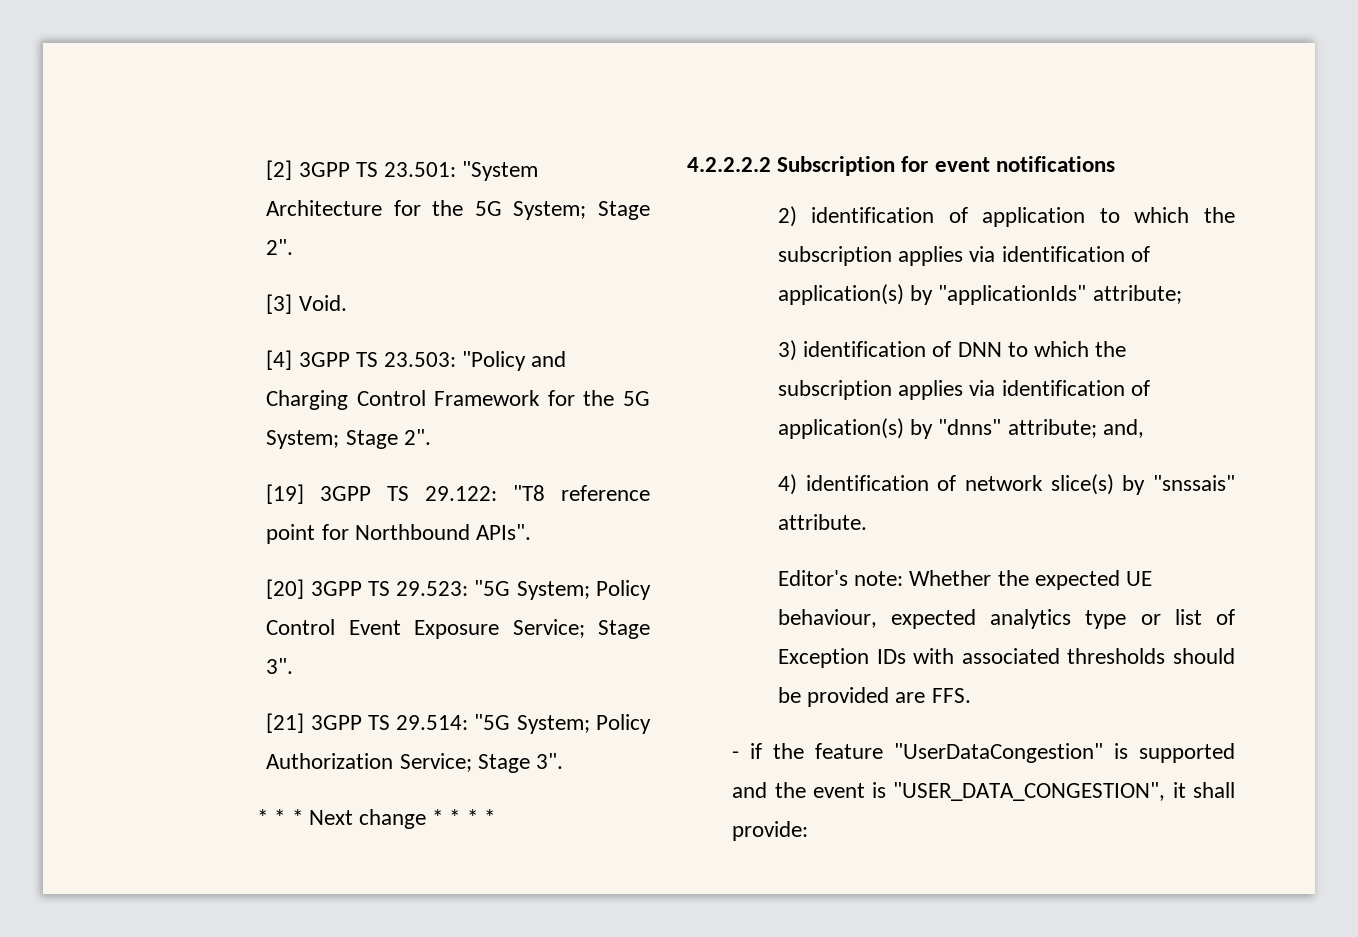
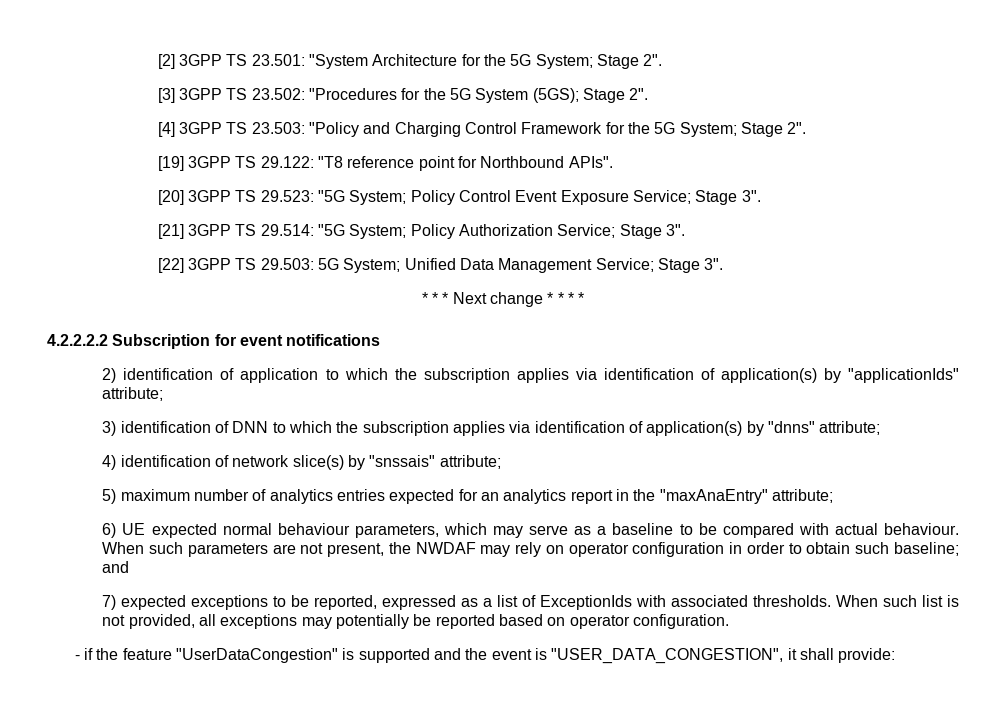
[298,295,347,311] Void. -> [178,88,649,103] 3GPP TS 23.502: "Procedures for the 5G System (5GS); Stage 2".
(564, 761) none -> [157,258,724,273] // [22] 3GPP TS 29.503: 5G System; Unified Data Management Service; Stage 3".
[1102,419,1144,438] and, -> (881, 428) none
[777,514,867,530] [777,570,1152,590] [777,609,1235,629] [777,648,1235,668] [777,687,971,707] attribute. // Editor's note: Whether the expected UE behaviour, expected analytics type or list of Exception IDs with associated thresholds should be provided are FFS. -> [439,455,501,469] [102,489,833,504] [102,523,960,538] [102,542,959,557] [102,561,130,573] [102,595,960,610] [102,614,729,629] attribute; // 5) maximum number of analytics entries expected for an analytics report in the "maxAnaEntry" attribute; // 6) UE expected normal behaviour parameters, which may serve as a baseline to be compared with actual behaviour. When such parameters are not present, the NWDAF may rely on operator configuration in order to obtain such baseline; and // 7) expected exceptions to be reported, expressed as a list of ExceptionIds with associated thresholds. When such list is not provided, all exceptions may potentially be reported based on operator configuration.

